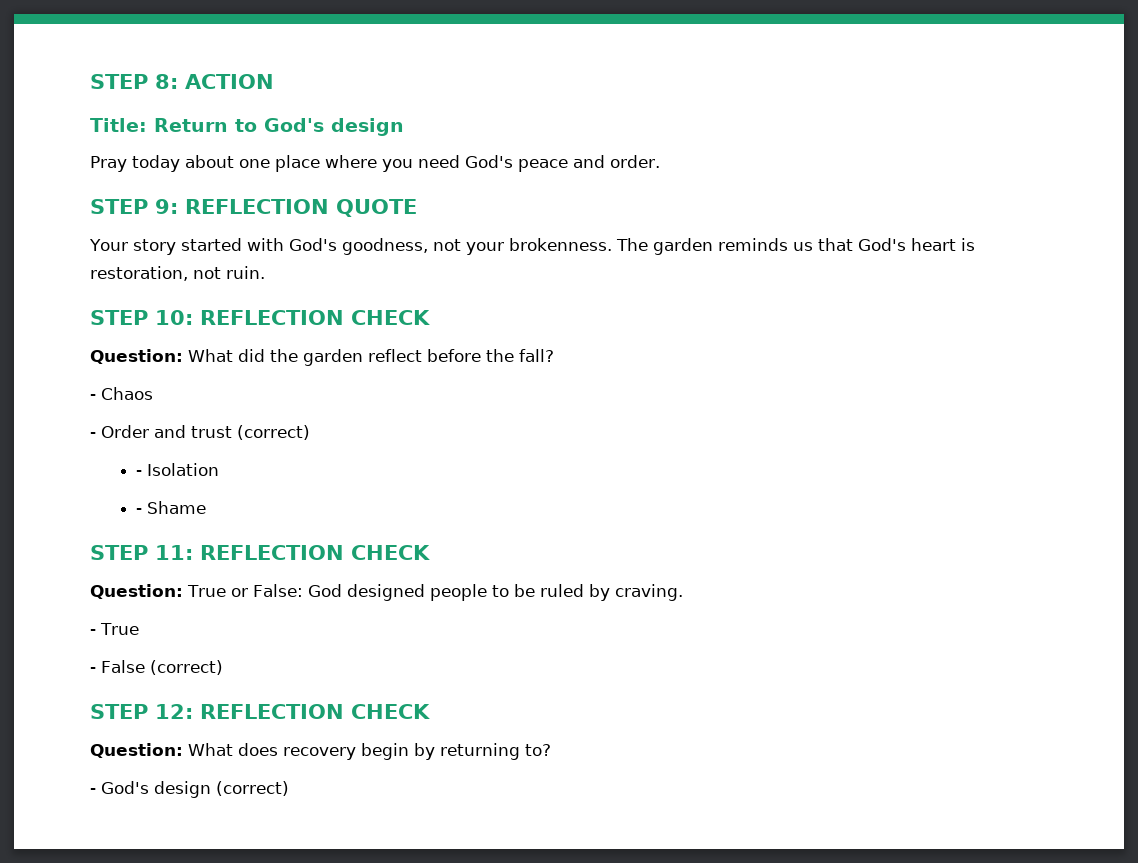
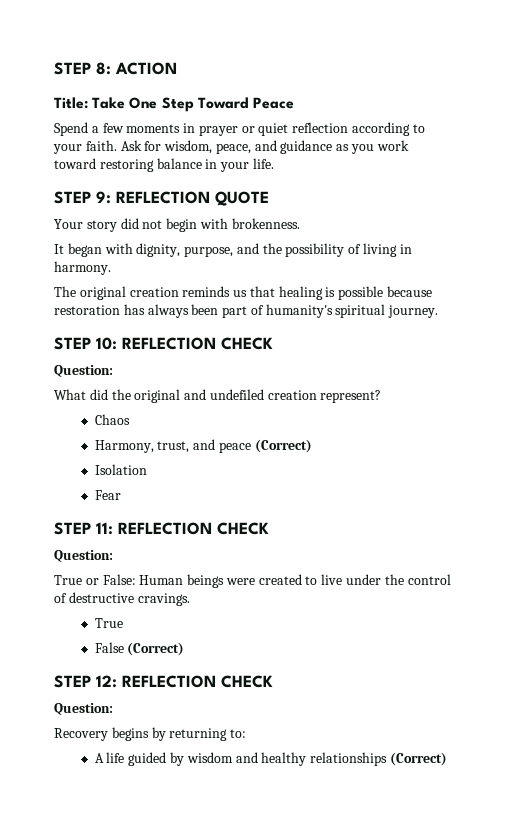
[154,118,404,136] [90,155,660,172] Return to God's design // Pray today about one place where you need God's peace and order. -> [92,97,294,112] [54,122,425,136] [53,140,409,154] [54,158,274,172] Take One Step Toward Peace // Spend a few moments in prayer or quiet reflection according to your faith. Ask for wisdom, peace, and guidance as you work toward restoring balance in your life.
[180,238,975,255] [90,266,265,281] started with God's goodness, not your brokenness. The garden reminds us that God's heart is restoration, not ruin. -> [120,218,300,232] [54,243,412,257] [54,261,111,275] [54,286,433,300] [54,304,439,318] did not begin with brokenness. // It began with dignity, purpose, and the possibility of living in harmony. // The original creation reminds us that healing is possible because restoration has always been part of humanity's spiritual journey.
(183, 356) none -> (113, 371) //
[303,349,554,366] [90,387,153,400] [90,425,310,440] [135,470,142,476] garden reflect before the fall? // - Chaos // - Order and trust (correct) // - -> [134,389,382,403] [94,414,130,425] [94,439,312,453] original and undefiled creation represent? // Chaos // Harmony, trust, and peace (Correct) //
[135,501,206,514] - Shame -> [94,490,121,500] Fear
(183, 591) none -> (113, 556) //
[307,584,683,601] [90,623,139,635] [90,660,223,675] God designed people to be ruled by craving. // - True // - False (correct) -> [139,574,451,588] [54,592,190,606] [94,618,123,628] [94,642,185,656] Human beings were created to live under the control of destructive cravings. // True // False (Correct)
[188,743,551,760] [90,781,289,798] What does recovery begin by returning to? // - God's design (correct) -> [54,727,247,741] [94,752,447,766] // Recovery begins by returning to: // A life guided by wisdom and healthy relationships (Correct)

